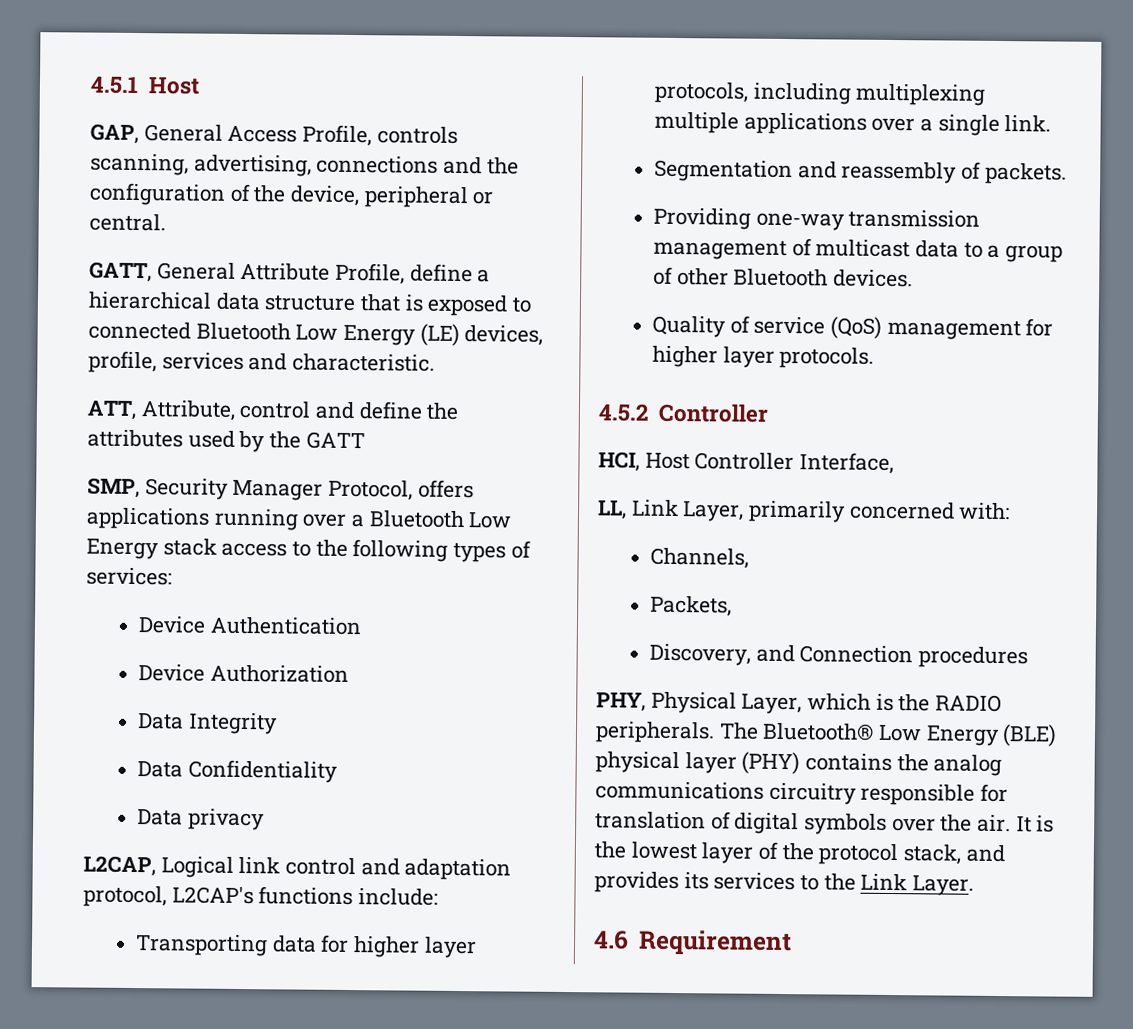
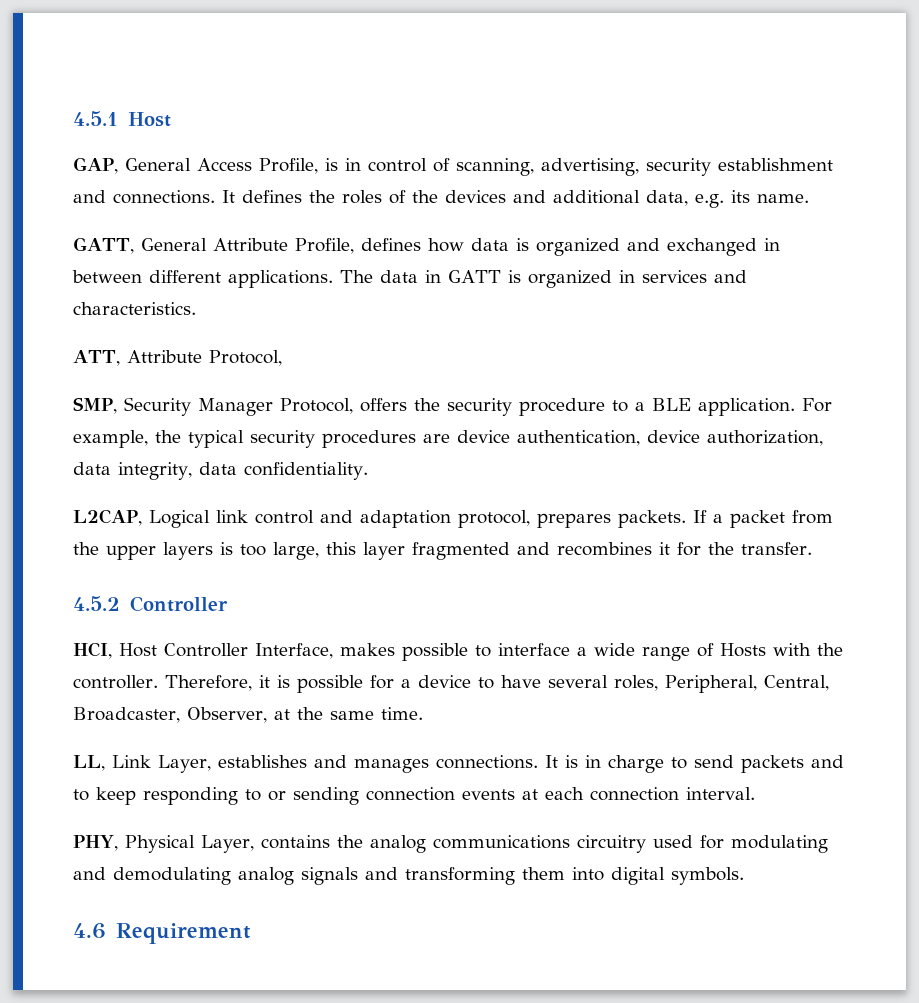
[376,126,458,144] [90,153,519,177] [89,182,494,209] [89,213,166,232] [89,261,491,285] [88,291,533,317] [88,321,544,347] [88,350,157,374] controls scanning, advertising, connections and the configuration of the device, peripheral or central. // GATT, General Attribute Profile, define a hierarchical data structure that is exposed to connected Bluetooth Low Energy (LE) devices, profile, -> [325,158,833,176] [73,190,809,208] [73,237,780,256] [72,270,635,288] is in control of scanning, advertising, security establishment and connections. It defines the roles of the devices and additional data, e.g. its name. // GATT, General Attribute Profile, defines how data is organized and exchanged in between different applications. The data in GATT is organized in
[292,353,436,372] characteristic. -> [73,302,196,315] characteristics.
[140,400,460,421] [87,429,365,453] Attribute, control and define the attributes used by the GATT -> [126,350,282,366] Attribute Protocol,
[86,507,513,531] [86,538,531,563] [86,567,172,586] [138,616,362,636] [138,664,349,683] [137,712,278,735] [137,759,338,783] [137,808,265,831] applications running over a Bluetooth Low Energy stack access to the following types of services: // Device Authentication // Device Authorization // Data Integrity // Data Confidentiality // Data privacy -> [414,398,832,416] [73,430,823,448] [73,462,368,480] the security procedure to a BLE application. For example, the typical security procedures are device authentication, device authorization, data integrity, data confidentiality.
[171,886,439,906] [135,934,477,959] [654,81,986,106] [654,111,1052,136] [654,159,1067,185] [653,207,981,231] [653,238,1064,263] [653,266,914,288] [652,315,1054,341] [652,345,875,369] L2CAP's functions include: // Transporting data for higher layer protocols, including multiplexing multiple applications over a single link. // Segmentation and reassembly of packets. // Providing one-way transmission management of multicast data to a group of other Bluetooth devices. // Quality of service (QoS) management for higher layer protocols. -> [537,510,833,528] [73,542,812,560] prepares packets. If a packet from the upper layers is too large, this layer fragmented and recombines it for the transfer.
[597,499,1011,523] [650,547,750,569] [650,595,733,617] [649,643,1029,669] [596,691,1003,715] [595,721,1058,747] [595,751,801,775] // LL, Link Layer, primarily concerned with: // Channels, // Packets, // Discovery, and Connection procedures // PHY, Physical Layer, which is the RADIO peripherals. The Bluetooth® Low Energy (BLE) physical layer (PHY) -> [340,643,843,661] [73,675,829,693] [73,707,423,723] [73,755,844,773] [73,787,755,805] [73,835,254,853] makes possible to interface a wide range of Hosts with the controller. Therefore, it is possible for a device to have several roles, Peripheral, Central, Broadcaster, Observer, at the same time. // LL, Link Layer, establishes and manages connections. It is in charge to send packets and to keep responding to or sending connection events at each connection interval. // PHY, Physical Layer,
[860,783,1009,806] [595,811,1055,835] [594,841,1005,866] [594,871,975,896] responsible for translation of digital symbols over the air. It is the lowest layer of the protocol stack, and provides its services to the Link Layer. -> [652,835,828,853] [73,867,744,885] used for modulating and demodulating analog signals and transforming them into digital symbols.

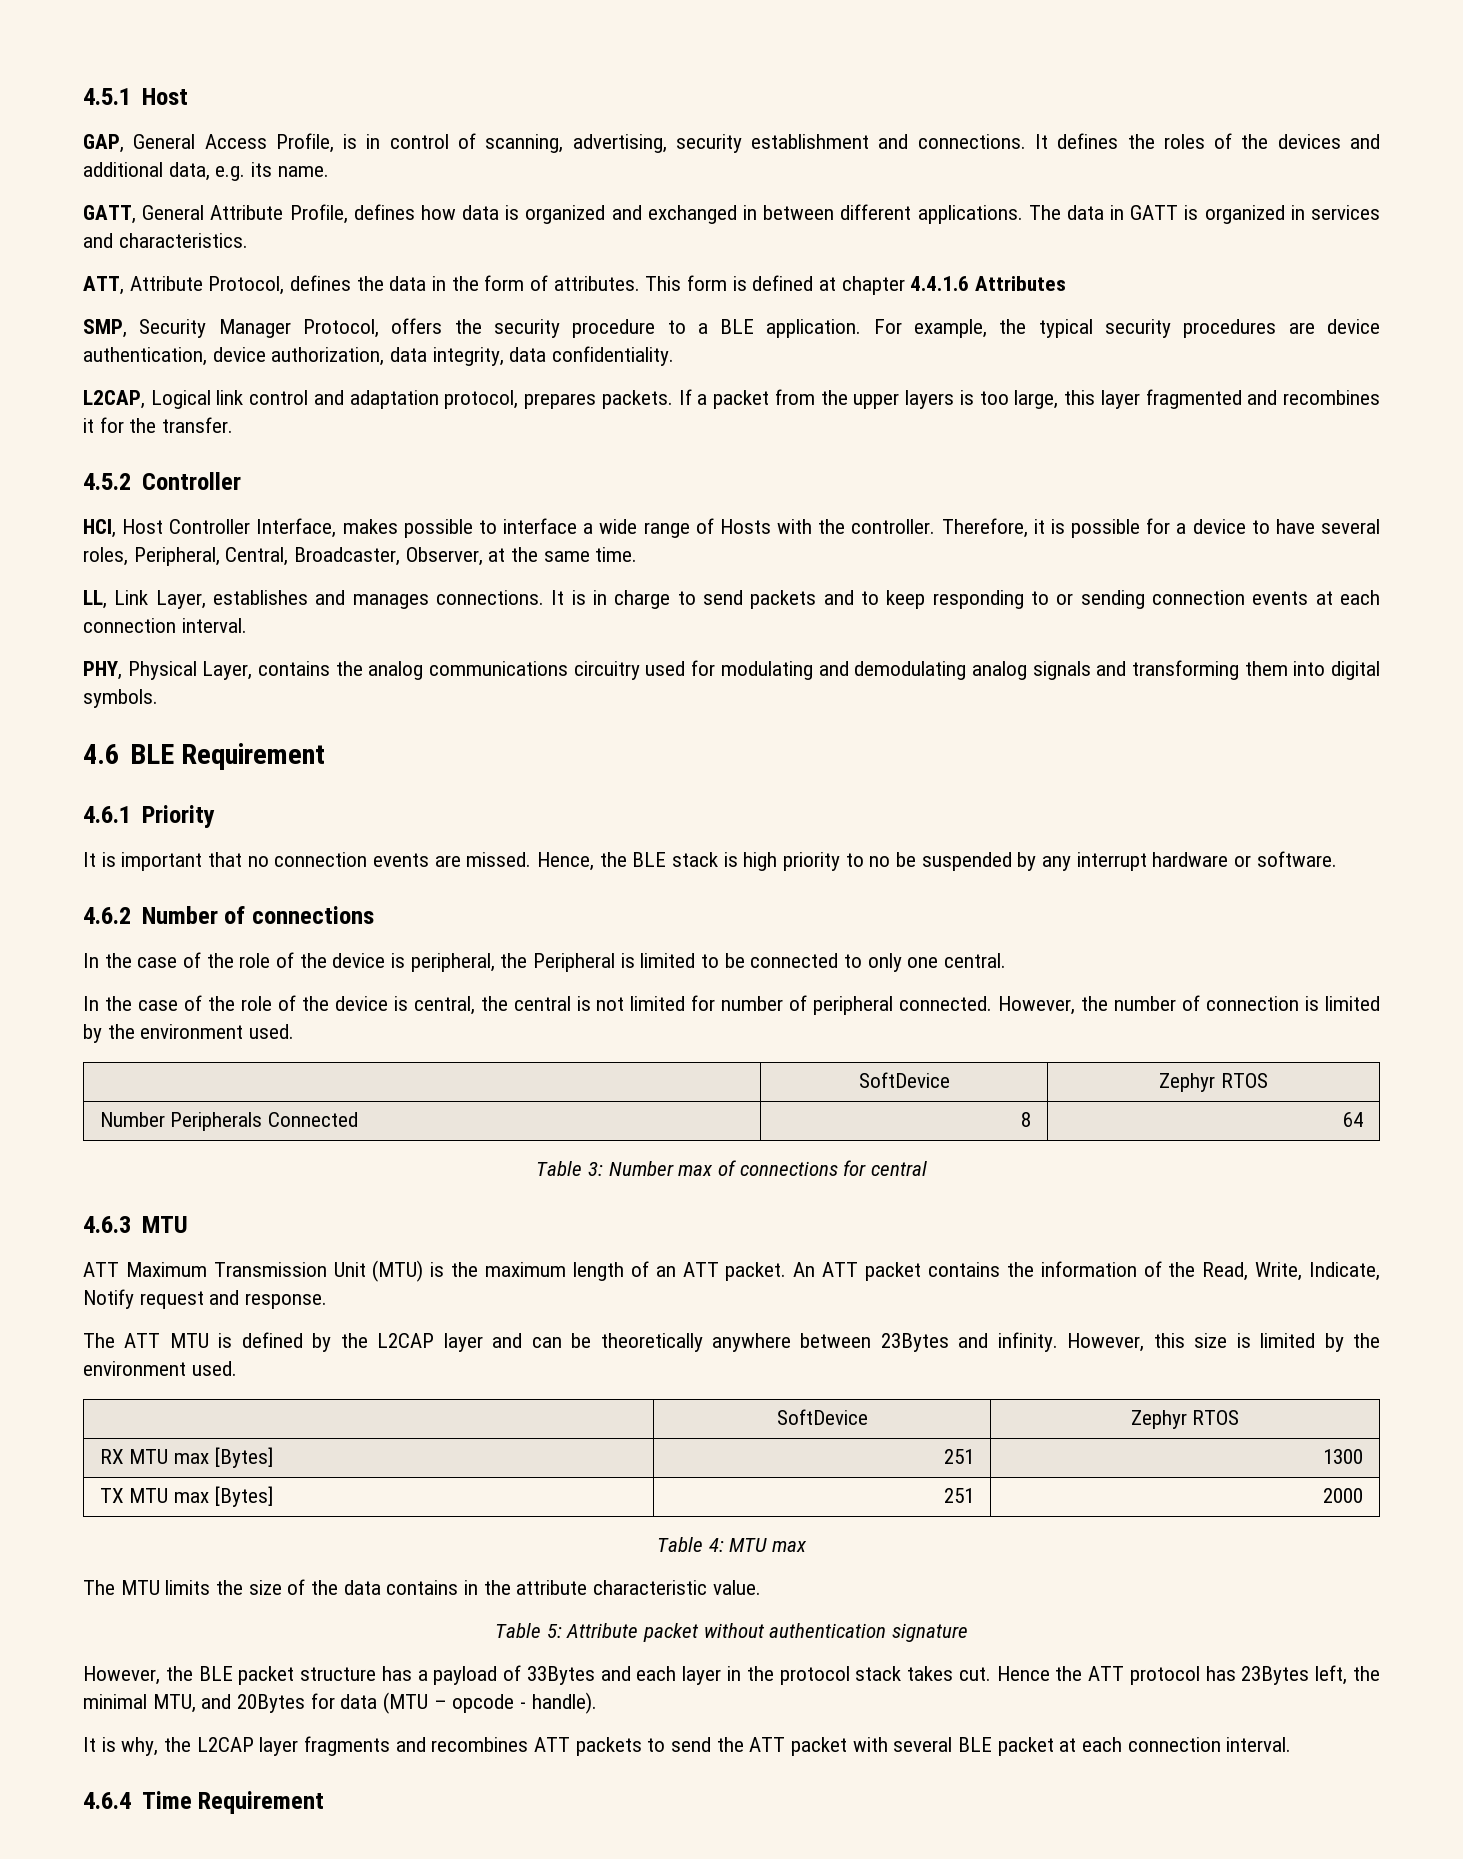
(282, 358) none -> [290,275,1067,295] defines the data in the form of attributes. This form is defined at chapter 4.4.1.6 Attributes
[115,923,251,944] Requirement -> [129,743,326,770] [83,805,215,828] [83,851,1337,871] [83,906,374,924] [83,952,1007,972] [83,995,1380,1015] [83,1024,295,1043] [858,1072,950,1088] [1159,1073,1268,1092] [99,1112,358,1131] [1021,1112,1032,1127] [1343,1112,1364,1127] [536,1160,927,1176] [83,1216,188,1233] [83,1260,1380,1282] [83,1289,328,1309] [83,1332,1380,1352] [83,1361,237,1376] [776,1409,868,1425] [1130,1410,1240,1429] [99,1447,273,1468] [944,1449,975,1464] [1323,1449,1364,1464] [99,1486,273,1507] [944,1488,975,1503] [1323,1488,1364,1503] [656,1537,808,1552] [83,1579,761,1595] [494,1623,969,1642] [83,1665,1380,1685] [83,1692,597,1714] [83,1736,1292,1756] [83,1791,325,1814] BLE Requirement // 4.6.1 Priority // It is important that no connection events are missed. Hence, the BLE stack is high priority to no be suspended by any interrupt hardware or software. // 4.6.2 Number of connections // In the case of the role of the device is peripheral, the Peripheral is limited to be connected to only one central. // In the case of the role of the device is central, the central is not limited for number of peripheral connected. However, the number of connection is limited by the environment used. // | SoftDevice | Zephyr RTOS // Number Peripherals Connected | 8 | 64 // Table 3: Number max of connections for central // 4.6.3 MTU // ATT Maximum Transmission Unit (MTU) is the maximum length of an ATT packet. An ATT packet contains the information of the Read, Write, Indicate, Notify request and response. // The ATT MTU is defined by the L2CAP layer and can be theoretically anywhere between 23Bytes and infinity. However, this size is limited by the environment used. // | SoftDevice | Zephyr RTOS // RX MTU max [Bytes] | 251 | 1300 // TX MTU max [Bytes] | 251 | 2000 // Table 4: MTU max // The MTU limits the size of the data contains in the attribute characteristic value. // Table 5: Attribute packet without authentication signature // However, the BLE packet structure has a payload of 33Bytes and each layer in the protocol stack takes cut. Hence the ATT protocol has 23Bytes left, the minimal MTU, and 20Bytes for data (MTU – opcode - handle). // It is why, the L2CAP layer fragments and recombines ATT packets to send the ATT packet with several BLE packet at each connection interval. // 4.6.4 Time Requirement

